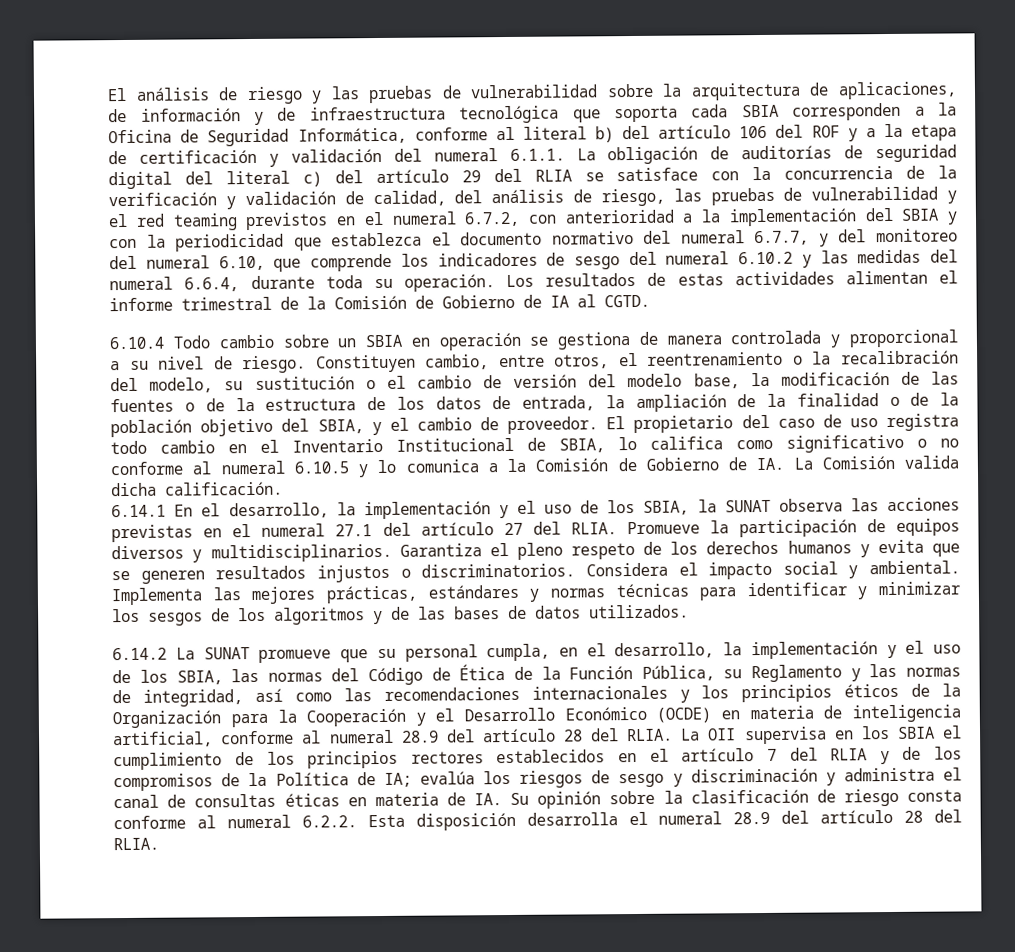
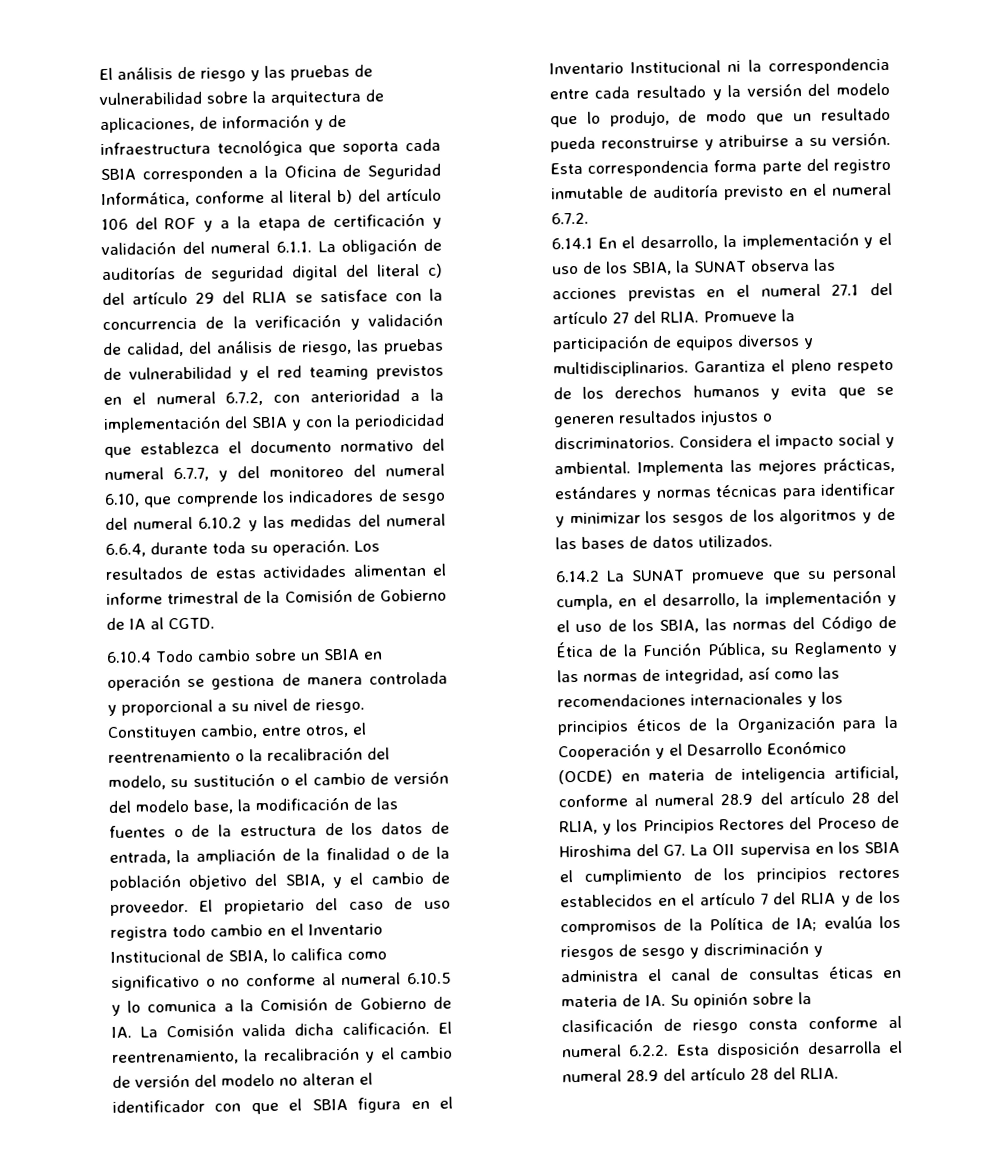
(284, 488) none -> [438,1021,452,1034] [111,1046,453,1065] [111,1072,373,1088] [111,1096,453,1115] [548,57,890,75] [548,82,890,101] [549,107,891,128] [549,131,891,153] [549,158,891,177] [550,182,893,201] [550,212,589,225] El reentrenamiento, la recalibración y el cambio de versión del modelo no alteran el identificador con que el SBIA figura en el Inventario Institucional ni la correspondencia entre cada resultado y la versión del modelo que lo produjo, de modo que un resultado pueda reconstruirse y atribuirse a su versión. Esta correspondencia forma parte del registro inmutable de auditoría previsto en el numeral 6.7.2.
[626,728,674,742] RLIA. -> [558,815,900,835] [558,843,687,858] RLIA, y los Principios Rectores del Proceso de Hiroshima del G7.

